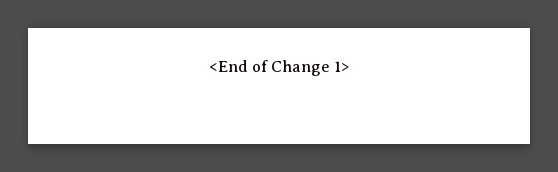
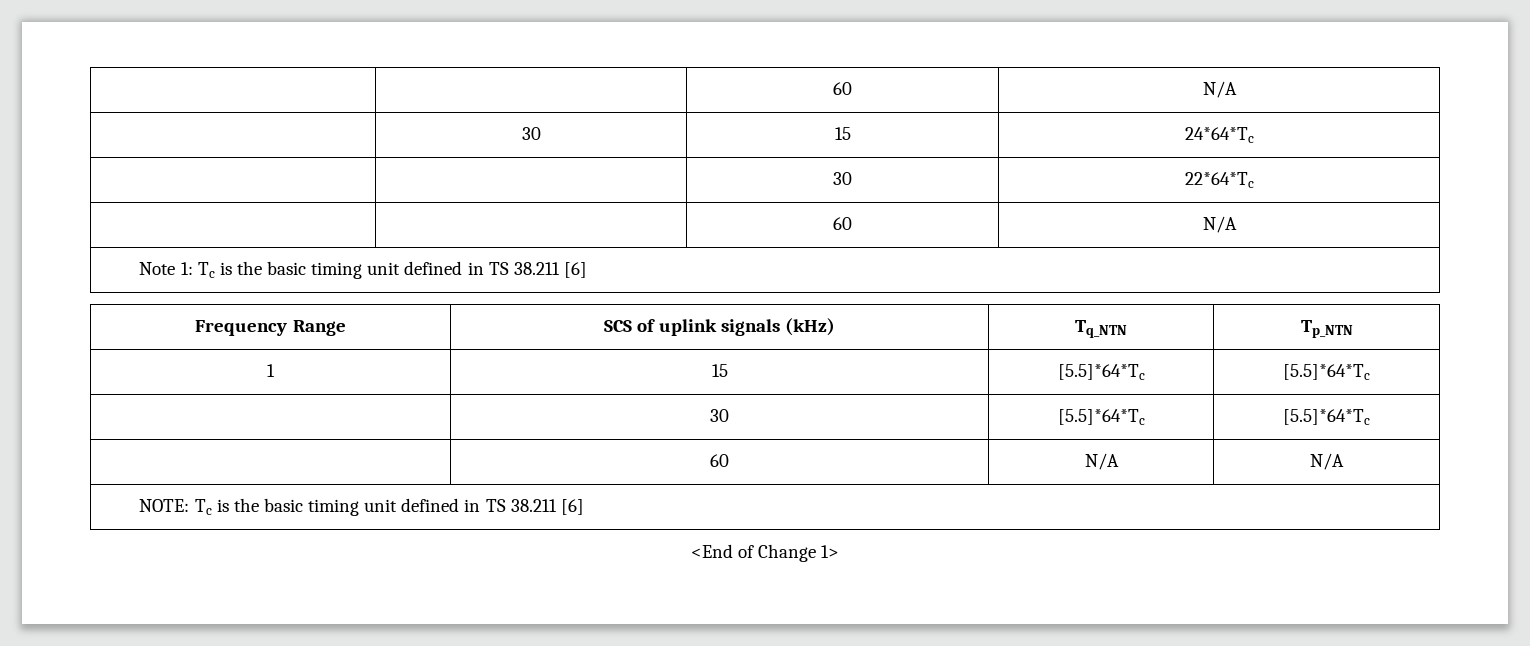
(208, 66) none -> [833,82,852,95] [1202,81,1237,98] [521,127,541,140] [834,127,851,140] [1184,127,1254,143] [833,172,852,185] [1184,172,1254,188] [833,217,852,230] [1202,216,1237,233] [139,261,587,279] [195,320,346,336] [604,318,835,336] [1075,320,1127,338] [1300,320,1353,338] [267,364,275,377] [711,364,728,377] [1057,364,1145,380] [1283,364,1370,380] [710,409,729,422] [1057,409,1145,425] [1283,409,1370,425] [710,454,729,467] [1084,453,1119,470] [1310,453,1344,470] [139,498,584,516] | | 60 | N/A // | 30 | 15 | 24*64*Tc // | | 30 | 22*64*Tc // | | 60 | N/A // Note 1: Tc is the basic timing unit defined in TS 38.211 [6] // Frequency Range | SCS of uplink signals (kHz) | Tq_NTN | Tp_NTN // 1 | 15 | [5.5]*64*Tc | [5.5]*64*Tc // | 30 | [5.5]*64*Tc | [5.5]*64*Tc // | 60 | N/A | N/A // NOTE: Tc is the basic timing unit defined in TS 38.211 [6] //

